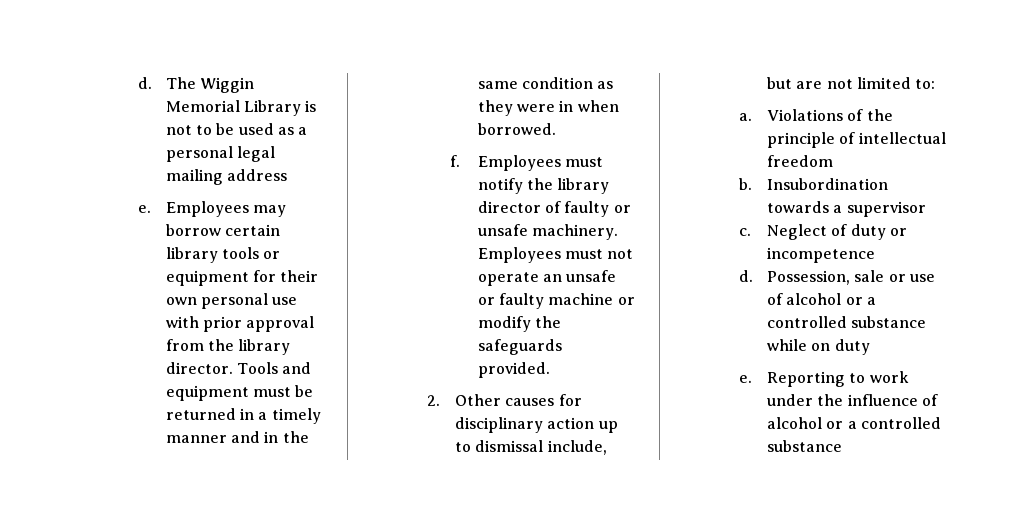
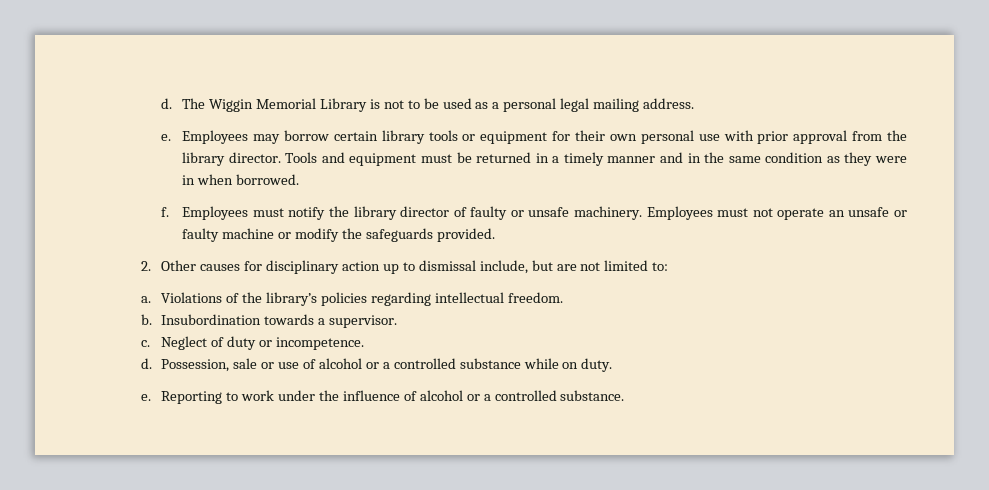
[227,169,288,181] address -> [643,98,695,109] address.
[766,132,946,148] [766,155,833,167] principle of intellectual freedom -> [266,292,563,306] library’s policies regarding intellectual freedom.
[846,201,926,217] supervisor -> [329,315,398,328] supervisor.
[766,247,875,263] incompetence -> [276,337,365,350] incompetence.
[834,339,870,355] duty -> [581,358,613,372] duty.
[766,440,842,452] substance -> [560,390,625,401] substance.

